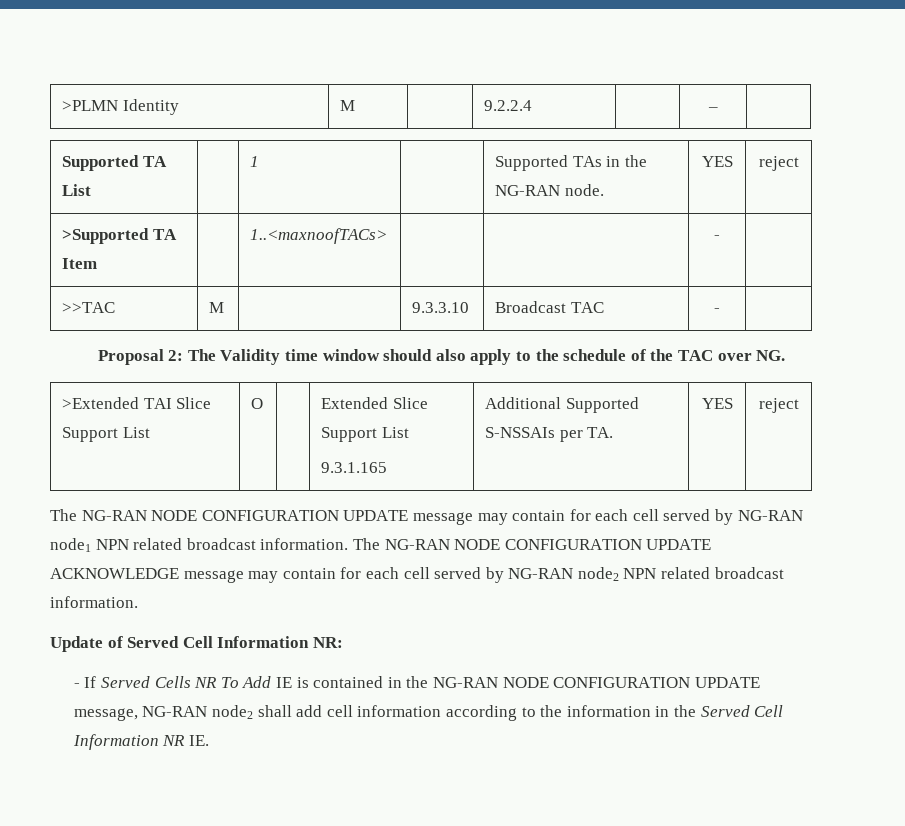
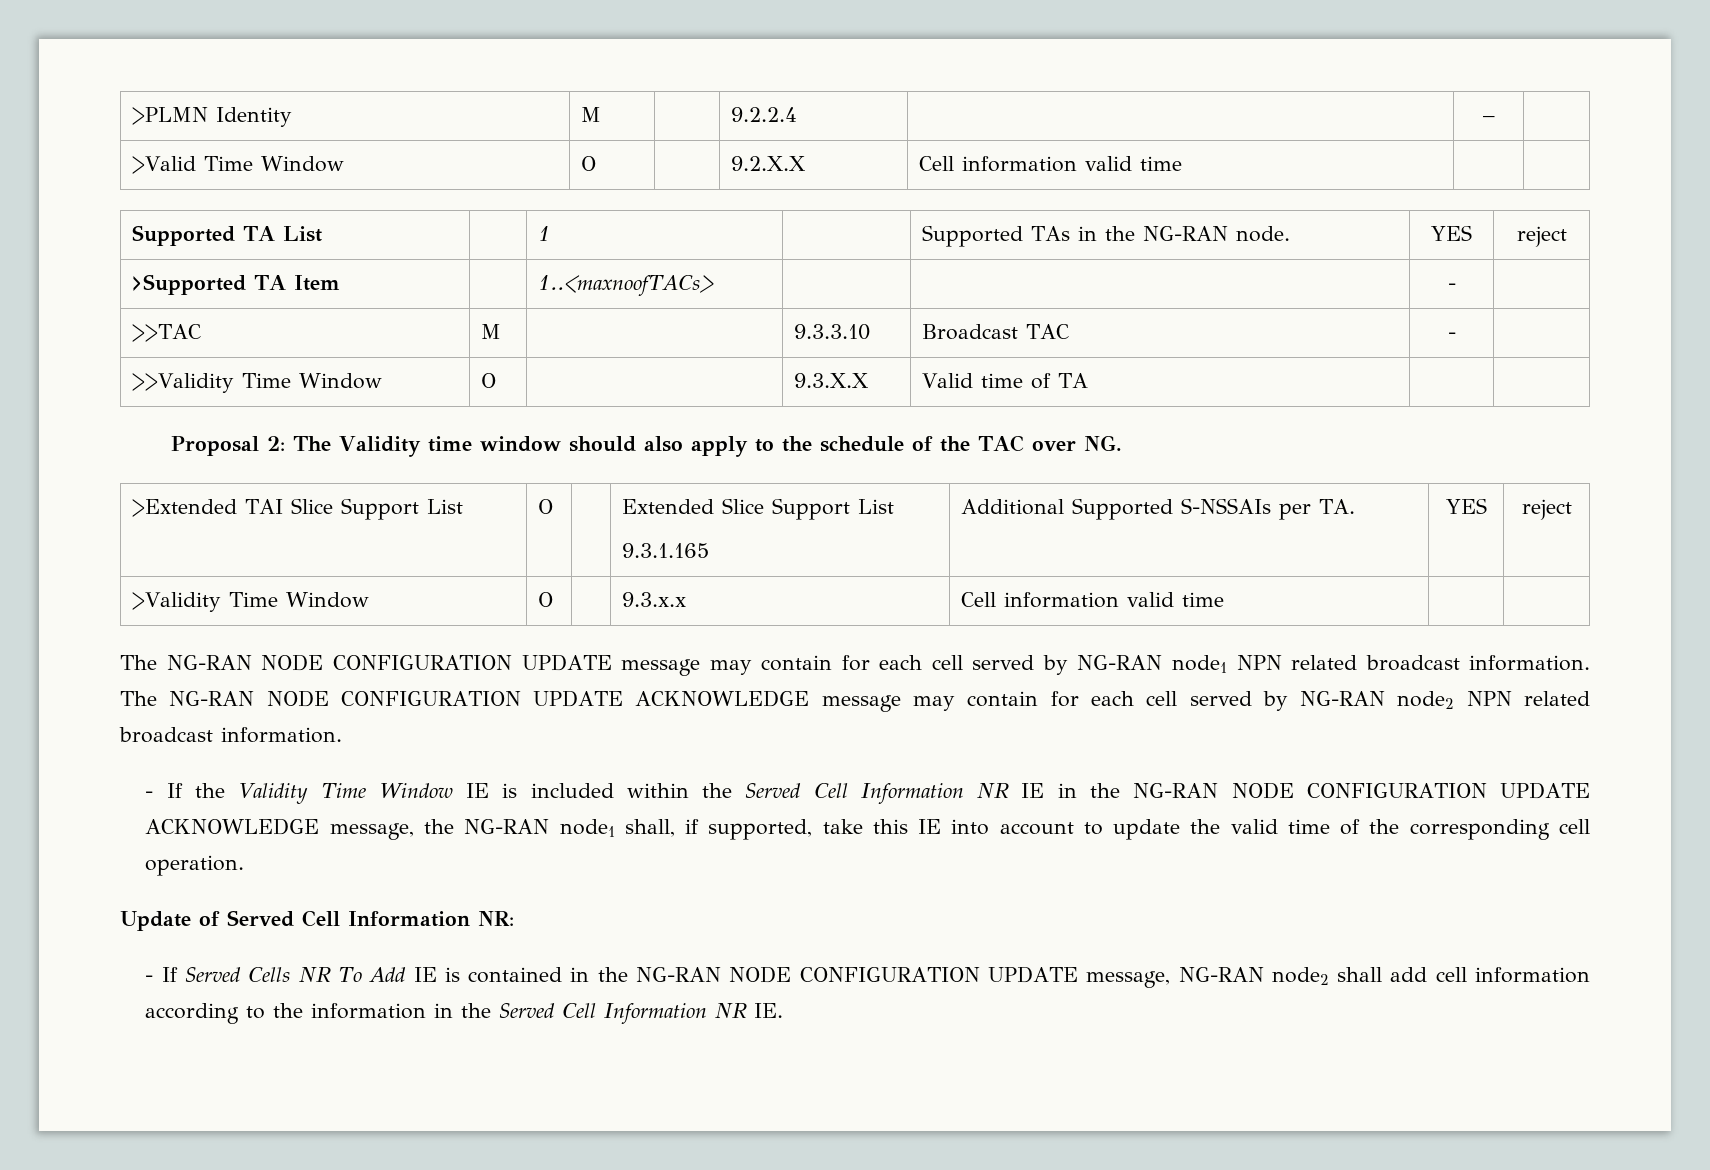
(718, 109) none -> [131,156,344,174] [580,156,596,171] [730,156,805,171] [918,156,1182,172] // >Valid Time Window | O | | 9.2.X.X | Cell information valid time | |
(720, 310) none -> [131,373,382,393] [480,373,496,388] [793,373,868,388] [921,373,1088,389] // >>Validity Time Window | O | | 9.3.X.X | Valid time of TA | |
(799, 405) none -> [131,592,369,612] [537,592,553,607] [621,592,686,607] [960,592,1224,608] // >Validity Time Window | O | | 9.3.x.x | Cell information valid time | |
(138, 602) none -> [145,782,1591,804] [145,818,1590,840] [145,855,245,876] // - If the Validity Time Window IE is included within the Served Cell Information NR IE in the NG-RAN NODE CONFIGURATION UPDATE ACKNOWLEDGE message, the NG-RAN node1 shall, if supported, take this IE into account to update the valid time of the corresponding cell operation.

